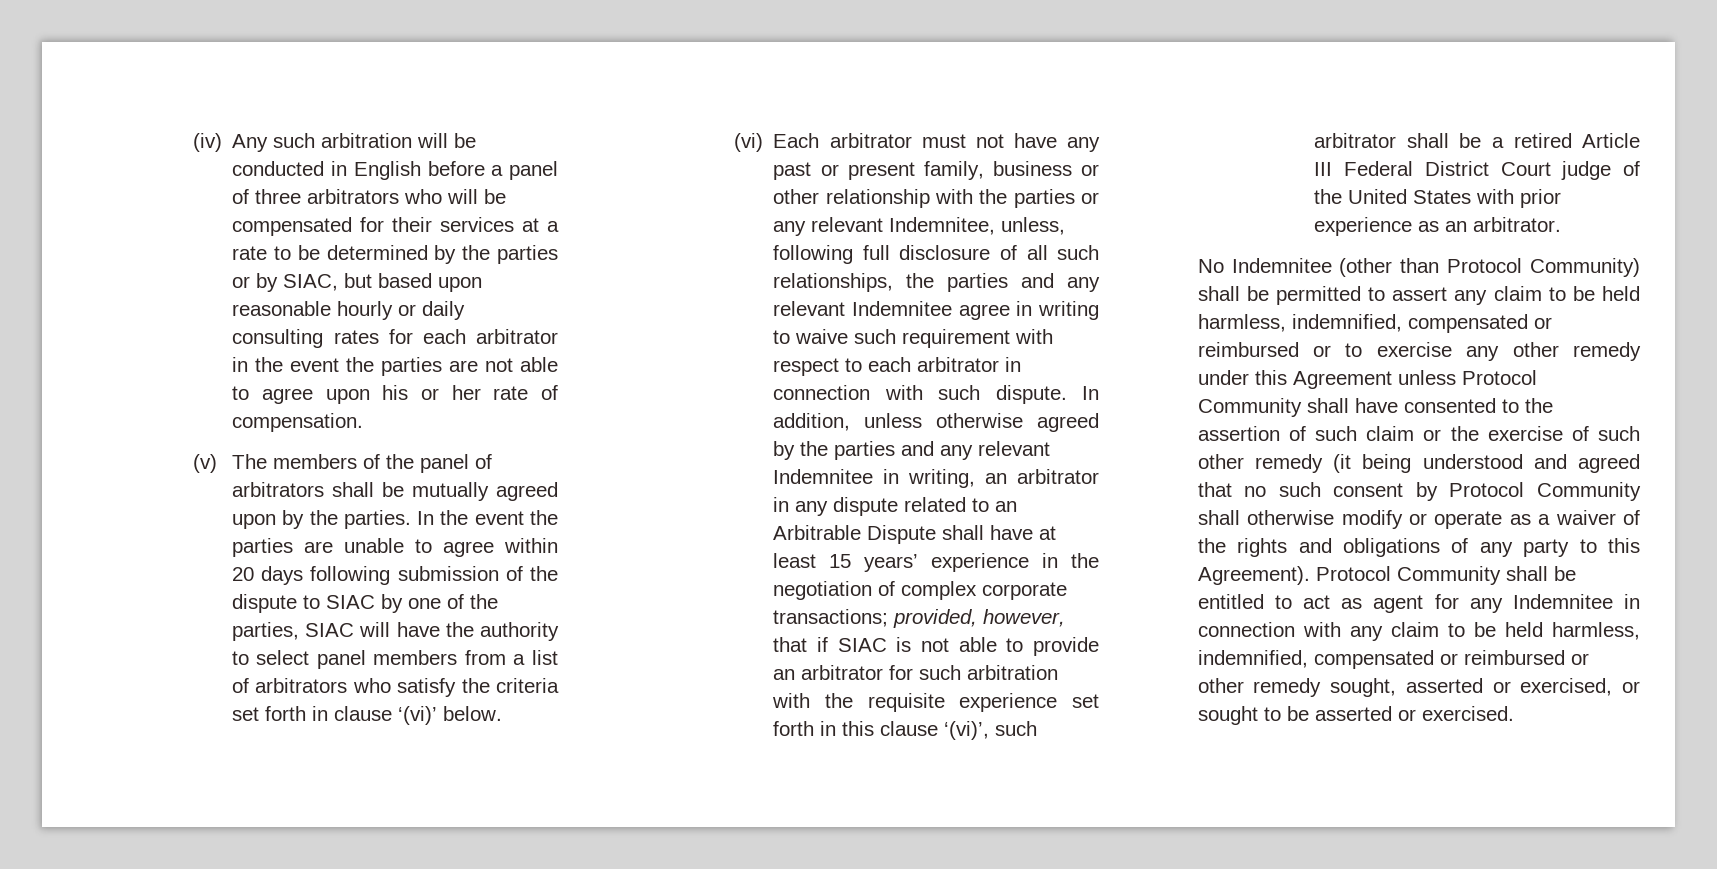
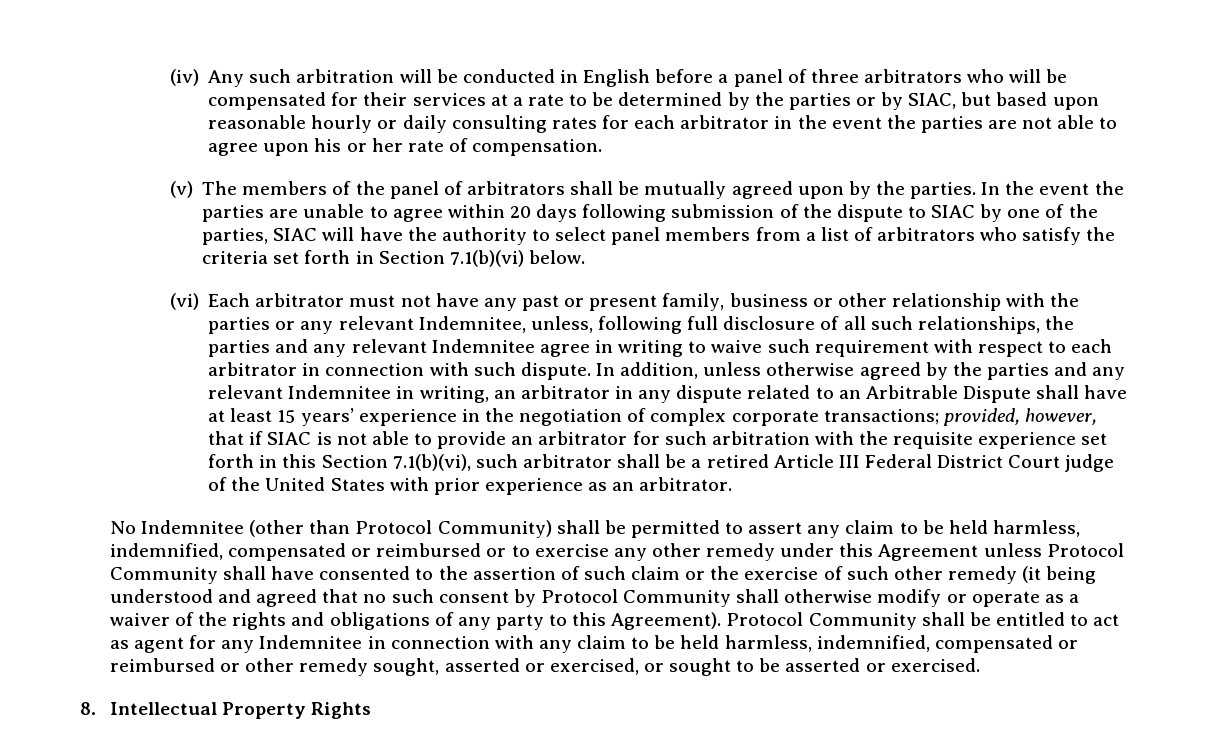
[333,706,437,725] clause ‘(vi)’ -> [378,250,524,267] Section 7.1(b)(vi)
[880,721,990,740] clause ‘(vi)’, -> [321,454,471,471] Section 7.1(b)(vi),
(1514, 713) none -> [80,702,372,719] // 8. Intellectual Property Rights

